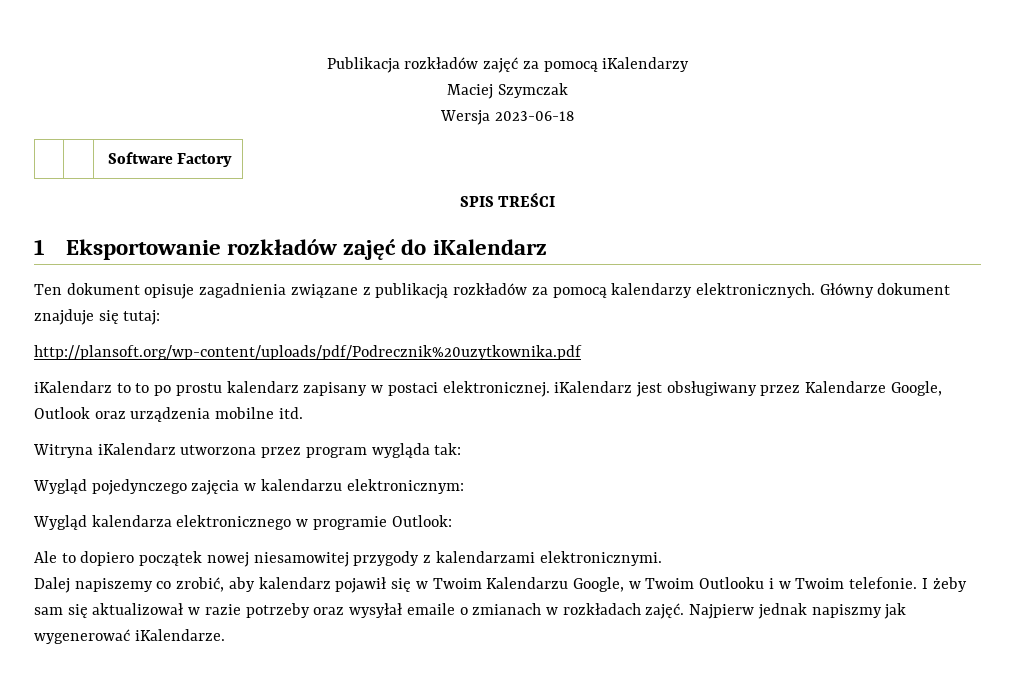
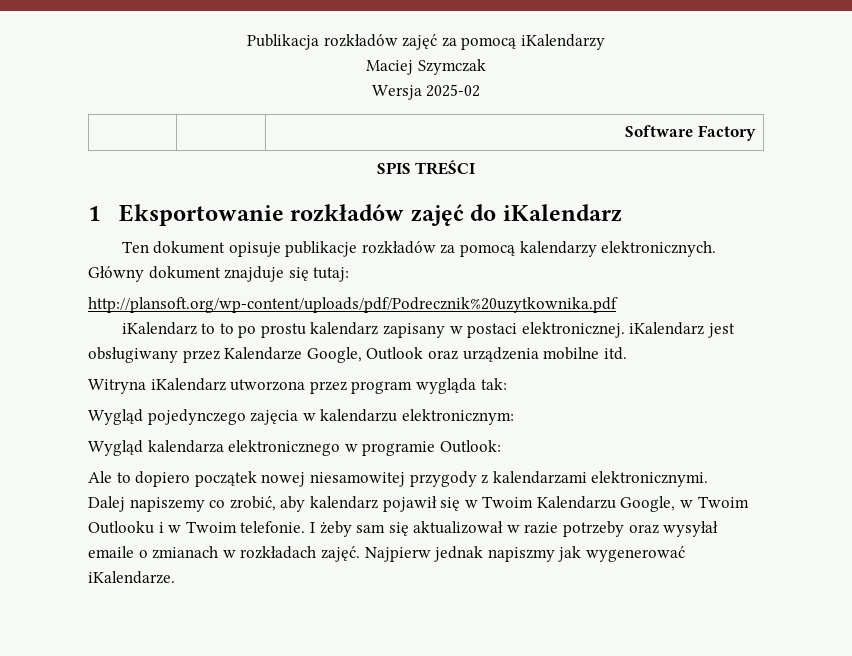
[494,111,574,121] 2023-06-18 -> [426,84,481,97] 2025-02
[199,283,449,299] zagadnienia związane z publikacją -> [285,241,358,257] publikacje

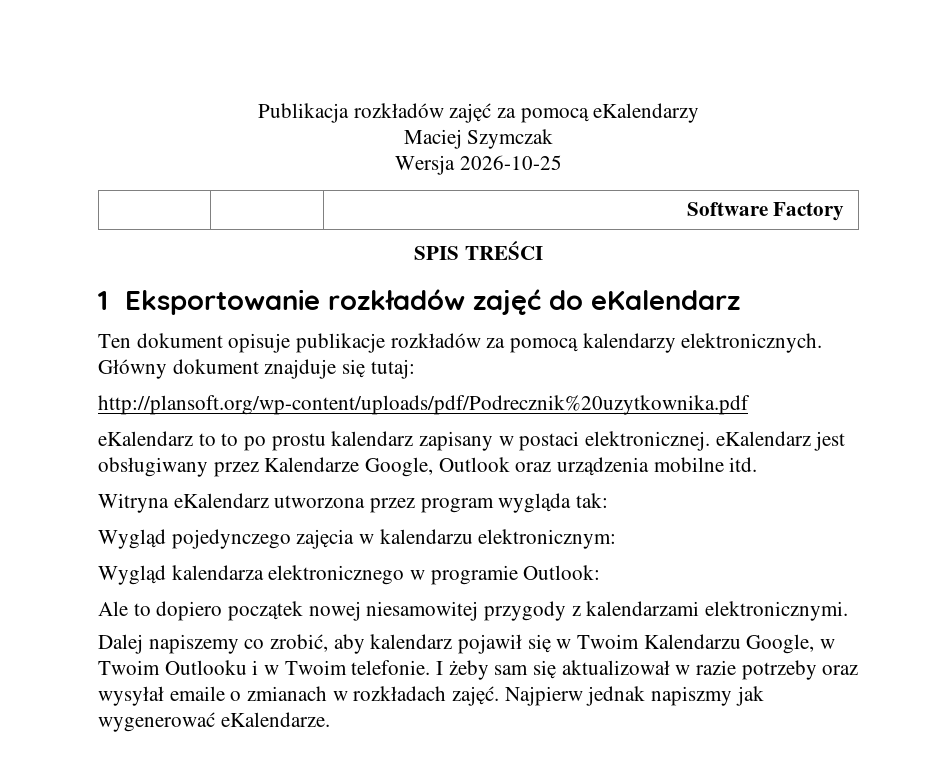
[520,34,605,50] iKalendarzy -> [593,103,700,123] eKalendarzy
[426,84,481,97] 2025-02 -> [459,155,562,170] 2026-10-25
[502,204,622,222] iKalendarz -> [590,290,740,310] eKalendarz
[121,322,197,335] iKalendarz -> [98,431,193,446] eKalendarz
[629,322,705,335] iKalendarz -> [715,431,811,446] eKalendarz
[150,378,226,391] iKalendarz -> [173,493,269,508] eKalendarz
[88,571,175,584] iKalendarze. -> [220,712,330,727] eKalendarze.

